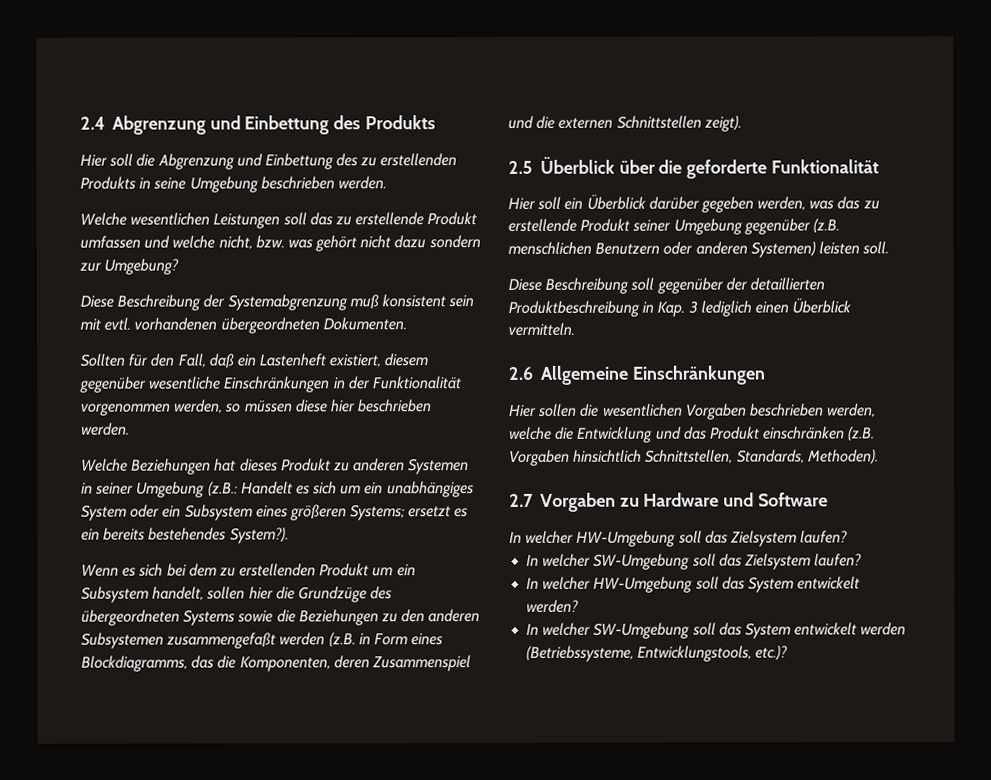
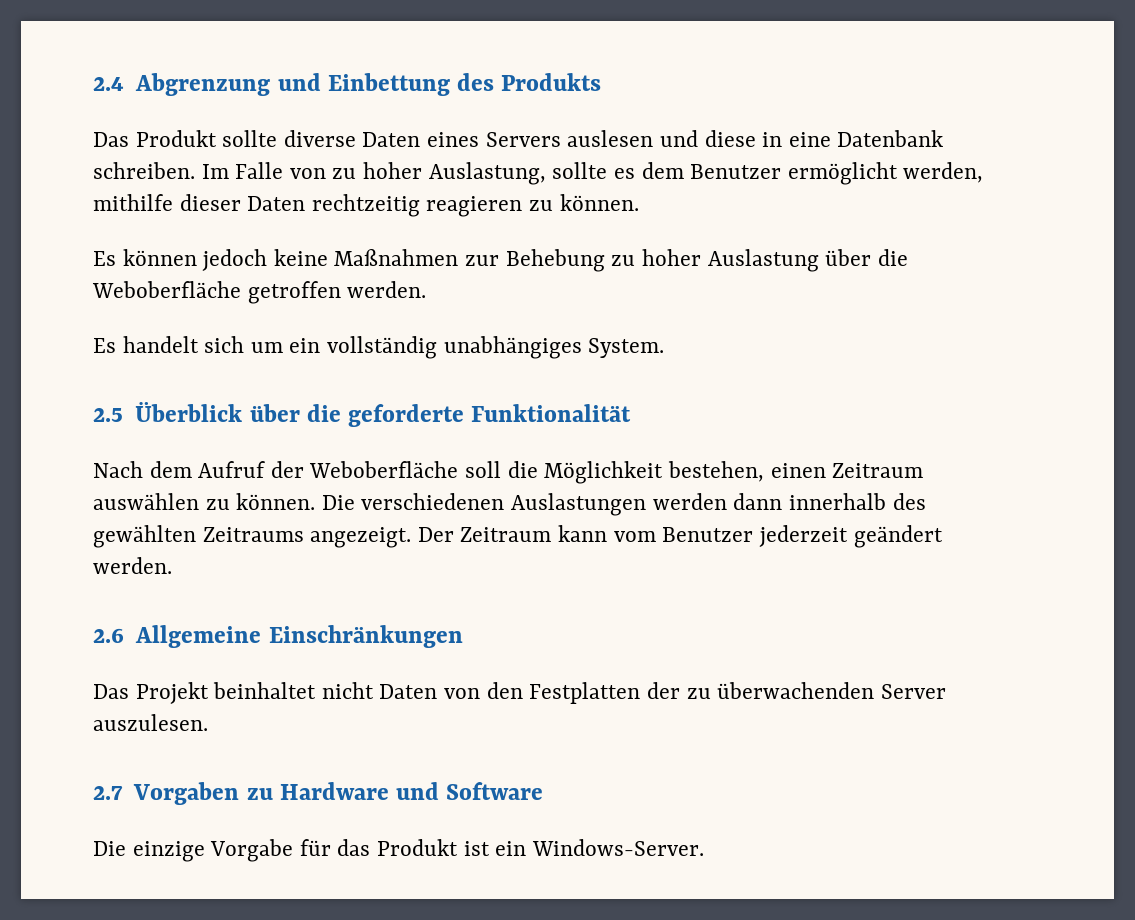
[80,153,458,170] [80,176,387,193] [80,212,478,229] [80,235,481,252] [79,258,180,275] [80,294,475,311] [80,317,407,334] [80,353,429,369] [79,376,461,393] [81,399,433,416] [81,422,130,436] [81,458,470,475] [81,481,474,498] [81,504,469,521] [81,527,289,544] [81,563,416,577] [81,586,393,603] [81,609,481,626] [81,632,444,649] [81,655,471,672] [508,115,742,132] Hier soll die Abgrenzung und Einbettung des zu erstellenden Produkts in seine Umgebung beschrieben werden. // Welche wesentlichen Leistungen soll das zu erstellende Produkt umfassen und welche nicht, bzw. was gehört nicht dazu sondern zur Umgebung? // Diese Beschreibung der Systemabgrenzung muß konsistent sein mit evtl. vorhandenen übergeordneten Dokumenten. // Sollten für den Fall, daß ein Lastenheft existiert, diesem gegenüber wesentliche Einschränkungen in der Funktionalität vorgenommen werden, so müssen diese hier beschrieben werden. // Welche Beziehungen hat dieses Produkt zu anderen Systemen in seiner Umgebung (z.B.: Handelt es sich um ein unabhängiges System oder ein Subsystem eines größeren Systems; ersetzt es ein bereits bestehendes System?). // Wenn es sich bei dem zu erstellenden Produkt um ein Subsystem handelt, sollen hier die Grundzüge des übergeordneten Systems sowie die Beziehungen zu den anderen Subsystemen zusammengefaßt werden (z.B. in Form eines Blockdiagramms, das die Komponenten, deren Zusammenspiel und die externen Schnittstellen zeigt). -> [93,130,944,147] [93,162,984,185] [93,194,639,217] [93,249,908,272] [92,281,427,304] [93,336,665,359] Das Produkt sollte diverse Daten eines Servers auslesen und diese in eine Datenbank schreiben. Im Falle von zu hoher Auslastung, sollte es dem Benutzer ermöglicht werden, mithilfe dieser Daten rechtzeitig reagieren zu können. // Es können jedoch keine Maßnahmen zur Behebung zu hoher Auslastung über die Weboberfläche getroffen werden. // Es handelt sich um ein vollständig unabhängiges System.
[508,193,880,213] [508,218,840,235] [508,241,890,258] [508,277,825,294] [508,297,852,317] [508,322,575,336] [508,365,765,385] [509,403,877,420] [509,426,876,443] [509,449,879,466] Hier soll ein Überblick darüber gegeben werden, was das zu erstellende Produkt seiner Umgebung gegenüber (z.B. menschlichen Benutzern oder anderen Systemen) leisten soll. // Diese Beschreibung soll gegenüber der detaillierten Produktbeschreibung in Kap. 3 lediglich einen Überblick vermitteln. // 2.6 Allgemeine Einschränkungen // Hier sollen die wesentlichen Vorgaben beschrieben werden, welche die Entwicklung und das Produkt einschränken (z.B. Vorgaben hinsichtlich Schnittstellen, Standards, Methoden). -> [93,461,924,484] [93,493,926,516] [93,525,943,548] [93,557,172,574] [93,625,463,648] [93,682,946,704] [93,714,208,731] Nach dem Aufruf der Weboberfläche soll die Möglichkeit bestehen, einen Zeitraum auswählen zu können. Die verschiedenen Auslastungen werden dann innerhalb des gewählten Zeitraums angezeigt. Der Zeitraum kann vom Benutzer jederzeit geändert werden. // 2.6 Allgemeine Einschränkungen // Das Projekt beinhaltet nicht Daten von den Festplatten der zu überwachenden Server auszulesen.
[509,530,849,547] [526,553,863,570] [526,576,861,593] [526,599,580,613] [526,622,907,639] [526,645,789,662] In welcher HW-Umgebung soll das Zielsystem laufen? // In welcher SW-Umgebung soll das Zielsystem laufen? // In welcher HW-Umgebung soll das System entwickelt werden? // In welcher SW-Umgebung soll das System entwickelt werden (Betriebssysteme, Entwicklungstools, etc.)? -> [93,839,704,862] Die einzige Vorgabe für das Produkt ist ein Windows-Server.

